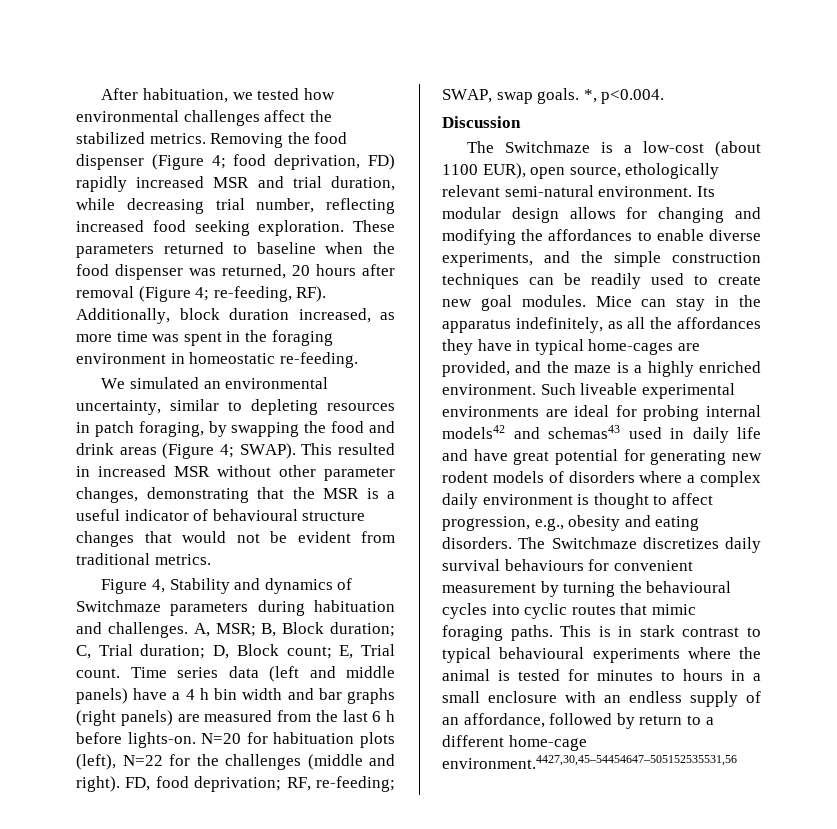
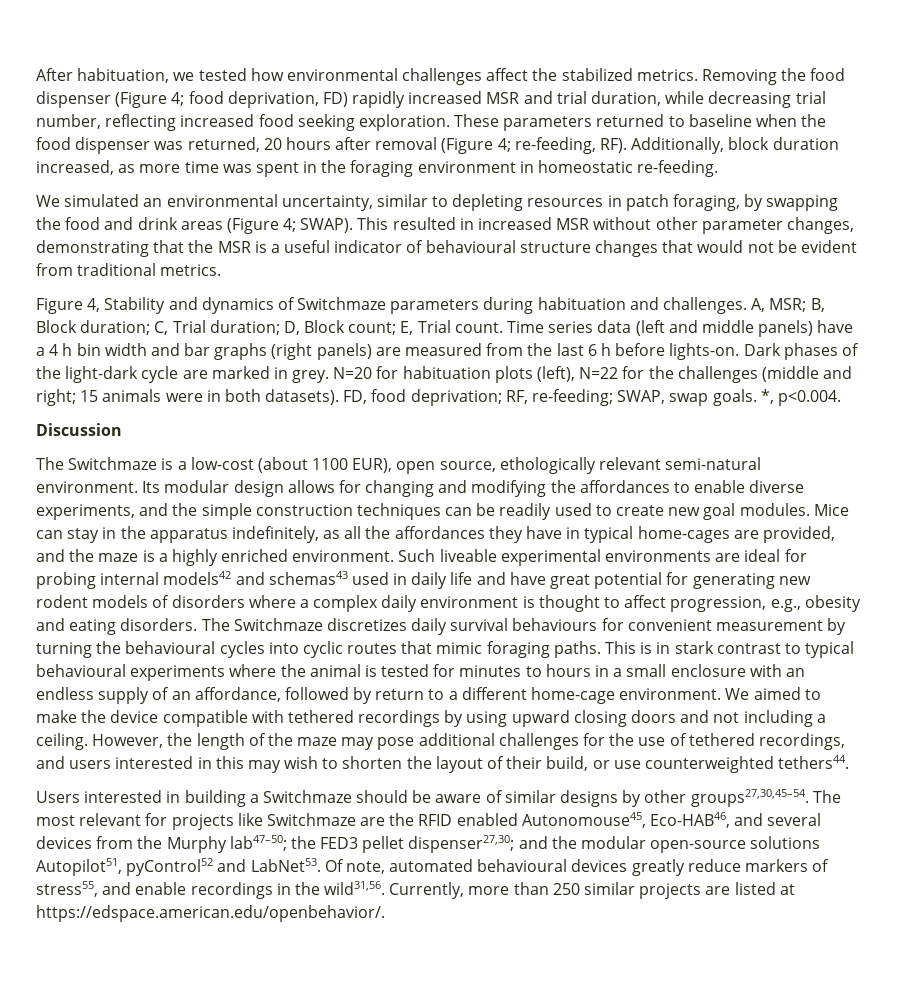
(196, 740) none -> [743,343,859,360] [36,366,330,383] Dark phases of the light-dark cycle are marked in grey.
[76,776,120,792] right). -> [36,389,340,406] right; 15 animals were in both datasets).
[442,755,737,769] environment.4427,30,45–54454647–505152535531,56 -> [619,687,821,700] [36,710,826,727] [36,733,845,750] [36,755,850,773] [36,789,841,807] [36,812,822,830] [36,835,821,853] [36,858,830,876] [36,881,795,899] [36,905,385,922] environment. We aimed to make the device compatible with tethered recordings by using upward closing doors and not including a ceiling. However, the length of the maze may pose additional challenges for the use of tethered recordings, and users interested in this may wish to shorten the layout of their build, or use counterweighted tethers44. // Users interested in building a Switchmaze should be aware of similar designs by other groups27,30,45–54. The most relevant for projects like Switchmaze are the RFID enabled Autonomouse45, Eco-HAB46, and several devices from the Murphy lab47–50; the FED3 pellet dispenser27,30; and the modular open-source solutions Autopilot51, pyControl52 and LabNet53. Of note, automated behavioural devices greatly reduce markers of stress55, and enable recordings in the wild31,56. Currently, more than 250 similar projects are listed at https://edspace.american.edu/openbehavior/.

